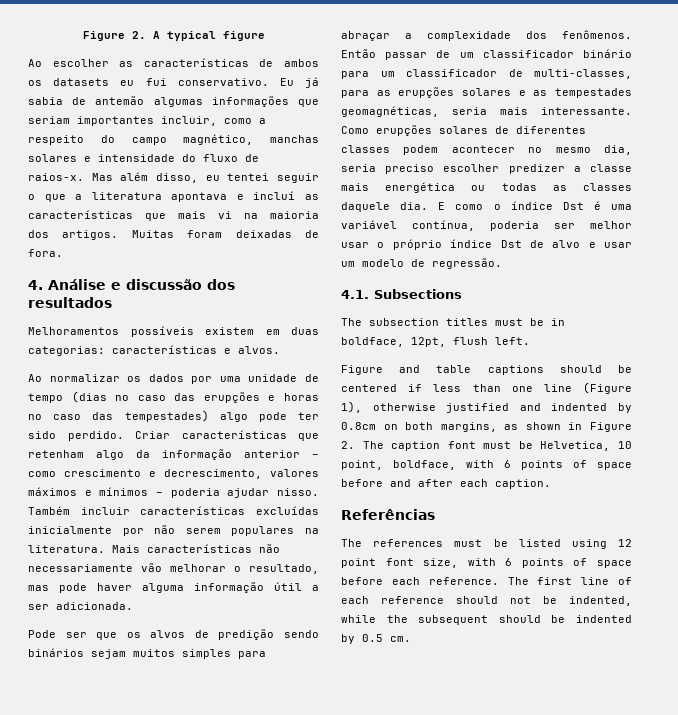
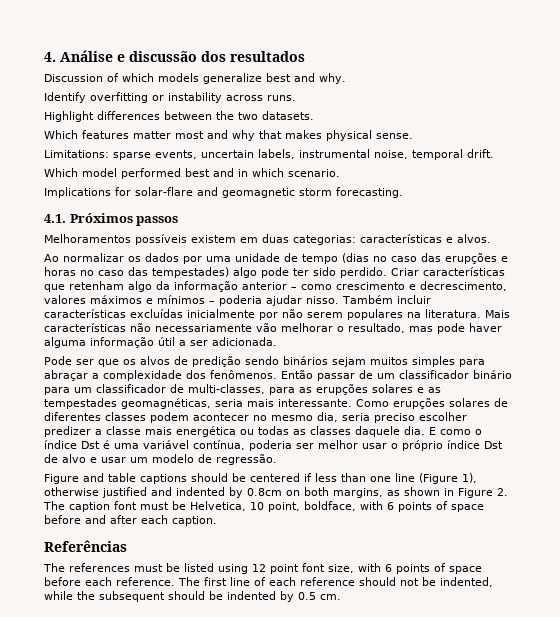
[82,31,265,41] [28,58,319,67] [28,77,319,88] [28,96,319,107] [28,116,266,126] [28,134,319,145] [28,154,259,162] [28,172,319,183] [28,191,319,202] [28,210,319,221] [28,230,319,240] [28,249,63,257] Figure 2. A typical figure // Ao escolher as características de ambos os datasets eu fui conservativo. Eu já sabia de antemão algumas informações que seriam importantes incluir, como a respeito do campo magnético, manchas solares e intensidade do fluxo de raios-x. Mas além disso, eu tentei seguir o que a literatura apontava e incluí as características que mais vi na maioria dos artigos. Muitas foram deixadas de fora. // -> (44, 57) none
(112, 302) none -> [44,73,346,84] [44,92,296,103] [44,111,314,122] [44,130,413,141] [44,149,494,160] [44,168,340,179] [44,187,403,198] [44,213,179,226] // Discussion of which models generalize best and why. // Identify overfitting or instability across runs. // Highlight differences between the two datasets. // Which features matter most and why that makes physical sense. // Limitations: sparse events, uncertain labels, instrumental noise, temporal drift. // Which model performed best and in which scenario. // Implications for solar‐flare and geomagnetic storm forecasting. // 4.1. Próximos passos
[341,289,462,299] [341,318,565,326] [341,337,530,347] // 4.1. Subsections // The subsection titles must be in boldface, 12pt, flush left. -> (277, 459) none

